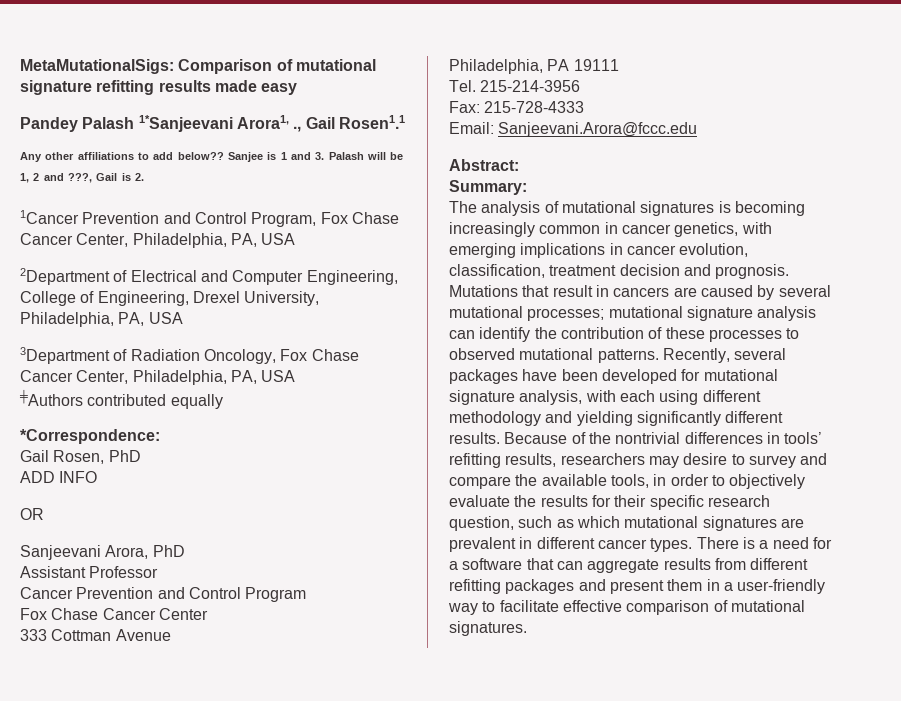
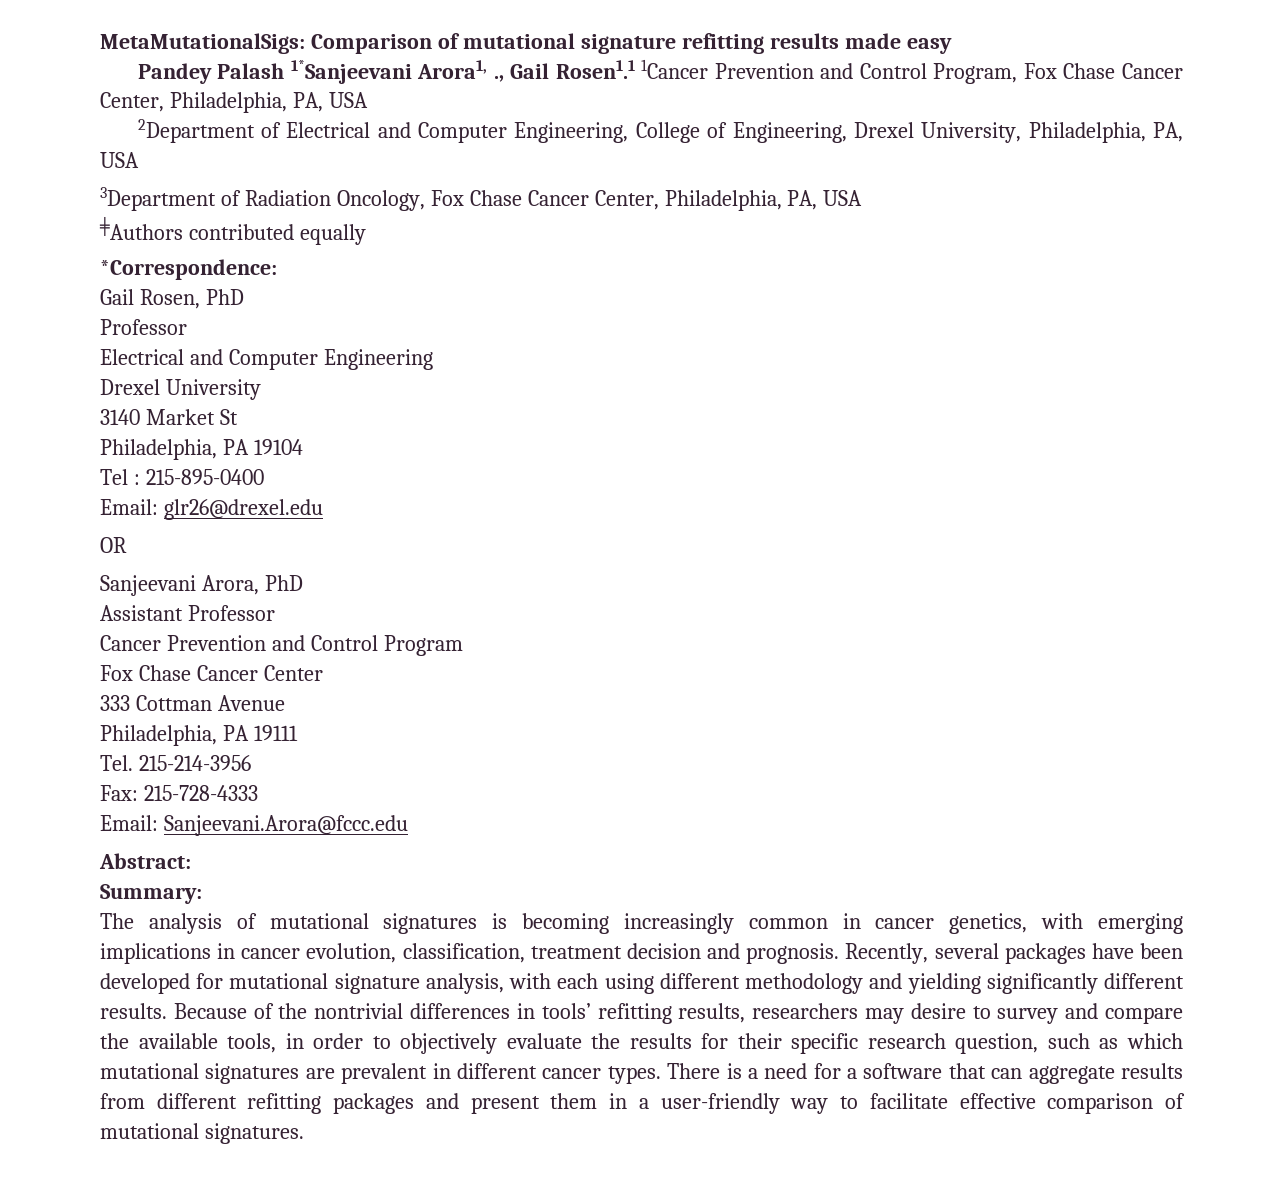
[20,152,404,162] [20,173,144,183] // Any other affiliations to add below?? Sanjee is 1 and 3. Palash will be 1, 2 and ???, Gail is 2. // -> (635, 69) none
[20,471,98,483] ADD INFO -> [100,319,187,335] [100,349,433,370] [100,379,261,400] [100,409,238,425] [100,439,303,460] [100,469,264,485] [100,499,323,520] Professor // Electrical and Computer Engineering // Drexel University // 3140 Market St // Philadelphia, PA 19104 // Tel : 215-895-0400 // Email: glr26@drexel.edu
[449,285,831,300] [449,306,817,321] [449,327,800,342] [449,348,659,363] Mutations that result in cancers are caused by several mutational processes; mutational signature analysis can identify the contribution of these processes to observed mutational patterns. -> (840, 953) none

